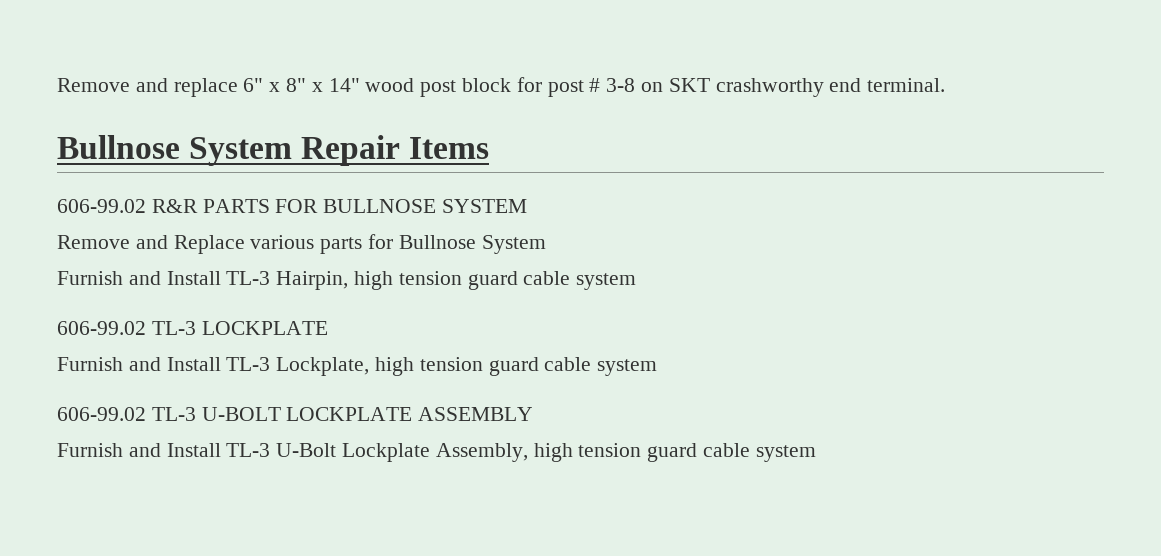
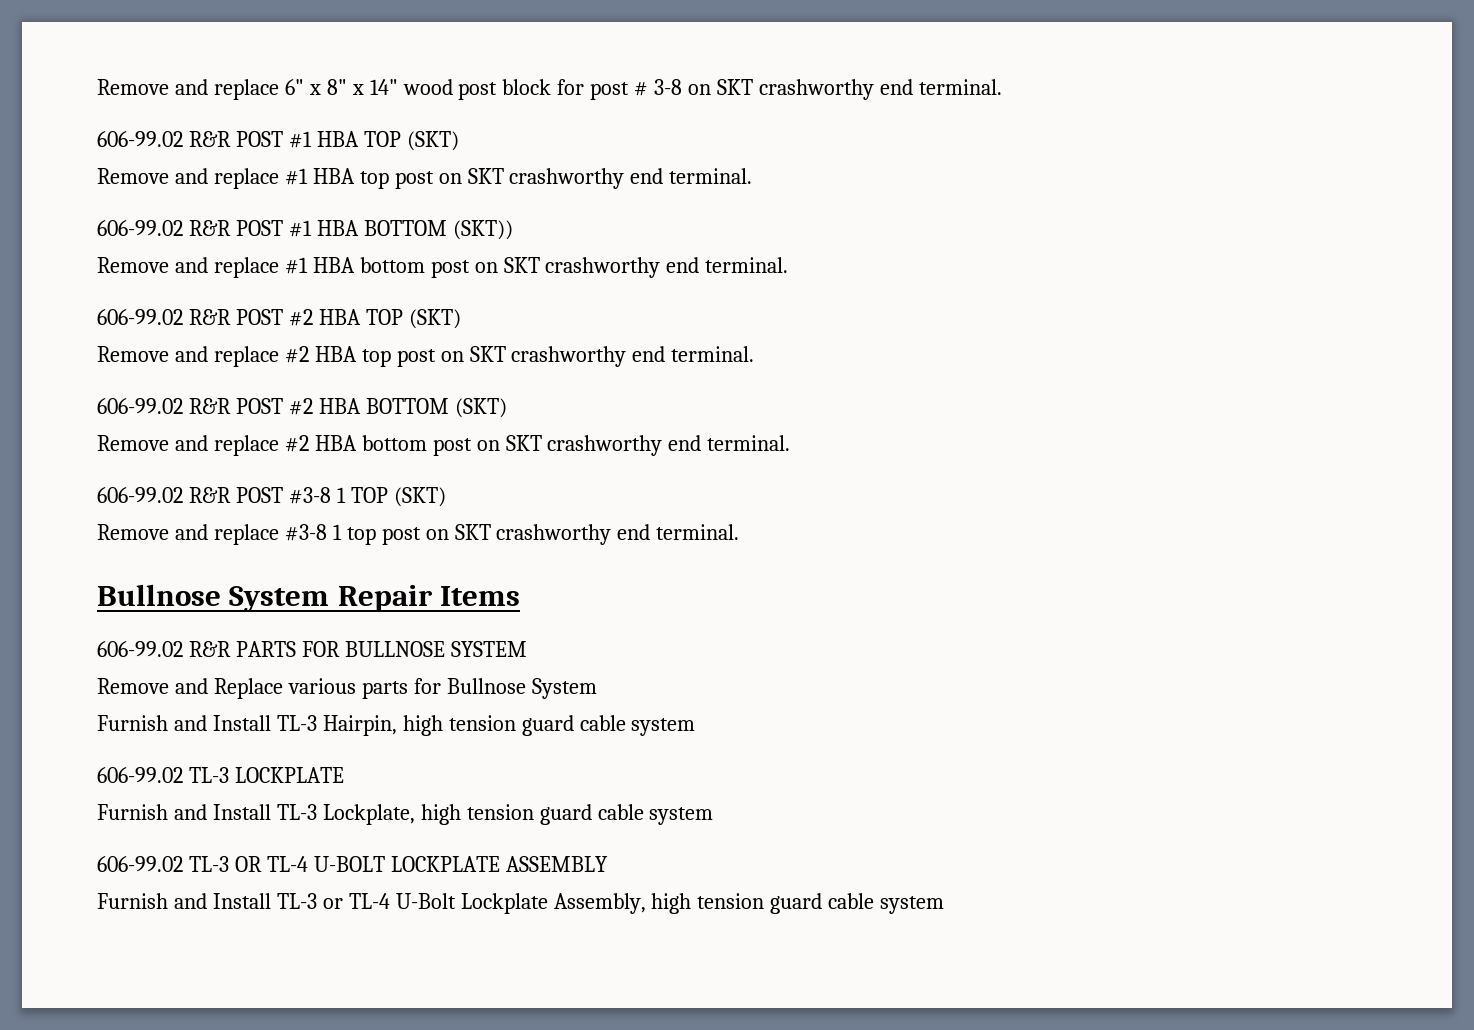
(946, 85) none -> [97,131,459,151] [97,168,753,189] [97,220,513,240] [97,257,789,278] [97,309,461,329] [97,346,755,367] [97,398,507,418] [97,435,791,456] [97,487,446,507] [97,524,740,545] // 606-99.02 R&R POST #1 HBA TOP (SKT) // Remove and replace #1 HBA top post on SKT crashworthy end terminal. // 606-99.02 R&R POST #1 HBA BOTTOM (SKT)) // Remove and replace #1 HBA bottom post on SKT crashworthy end terminal. // 606-99.02 R&R POST #2 HBA TOP (SKT) // Remove and replace #2 HBA top post on SKT crashworthy end terminal. // 606-99.02 R&R POST #2 HBA BOTTOM (SKT) // Remove and replace #2 HBA bottom post on SKT crashworthy end terminal. // 606-99.02 R&R POST #3-8 1 TOP (SKT) // Remove and replace #3-8 1 top post on SKT crashworthy end terminal.
(196, 414) none -> [234,856,308,872] OR TL-4
(271, 450) none -> [322,893,390,909] or TL-4

